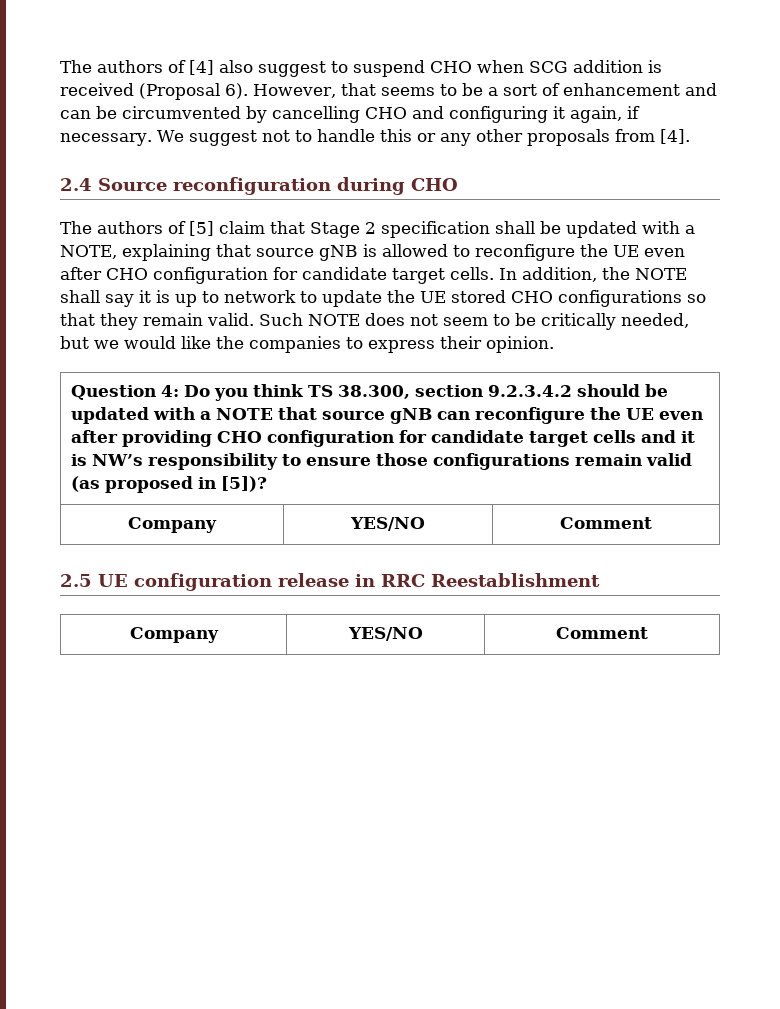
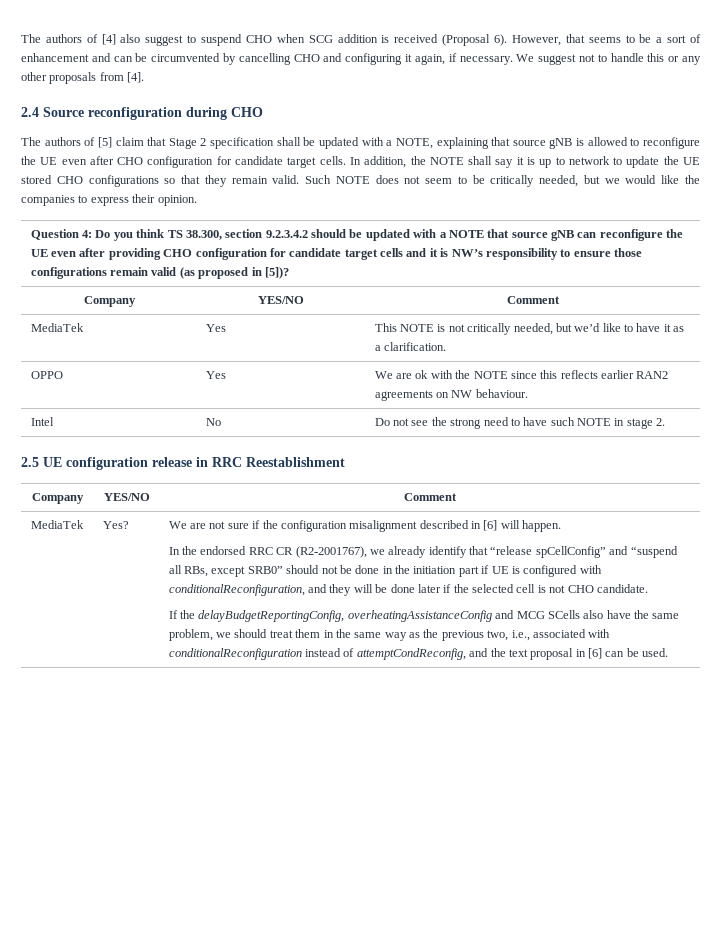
(652, 523) none -> [30,323,84,332] [205,324,226,332] [374,323,685,335] [374,342,447,351] [30,371,63,379] [205,371,226,379] [374,370,669,379] [374,389,528,401] [30,417,54,426] [205,418,221,426] [374,417,666,429] // MediaTek | Yes | This NOTE is not critically needed, but we’d like to have it as a clarification. // OPPO | Yes | We are ok with the NOTE since this reflects earlier RAN2 agreements on NW behaviour. // Intel | No | Do not see the strong need to have such NOTE in stage 2.
(648, 633) none -> [30,520,84,529] [102,521,129,529] [168,520,562,532] [168,546,678,558] [168,565,602,577] [168,584,648,596] [168,610,680,622] [168,629,611,641] [168,648,669,660] // MediaTek | Yes? | We are not sure if the configuration misalignment described in [6] will happen. // In the endorsed RRC CR (R2-2001767), we already identify that “release spCellConfig” and “suspend all RBs, except SRB0” should not be done in the initiation part if UE is configured with conditionalReconfiguration, and they will be done later if the selected cell is not CHO candidate. // If the delayBudgetReportingConfig, overheatingAssistanceConfig and MCG SCells also have the same problem, we should treat them in the same way as the previous two, i.e., associated with conditionalReconfiguration instead of attemptCondReconfig, and the text proposal in [6] can be used.

